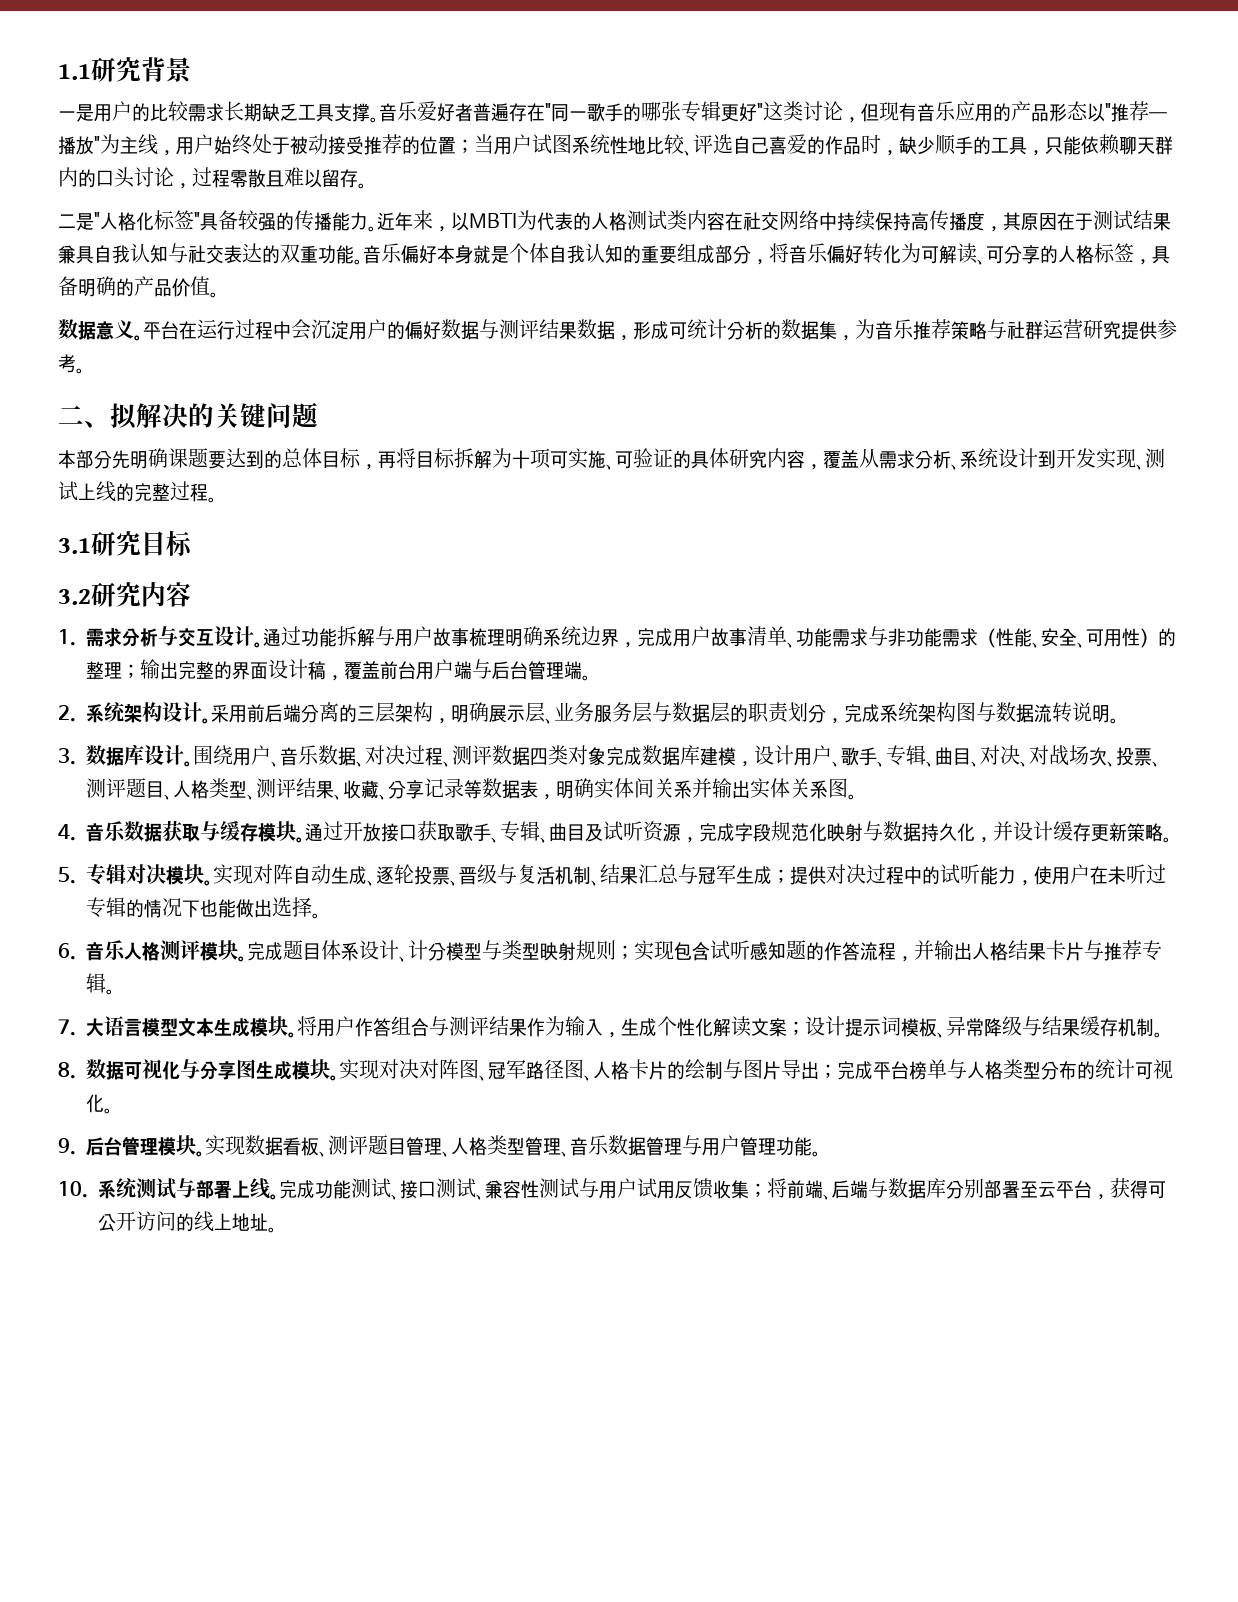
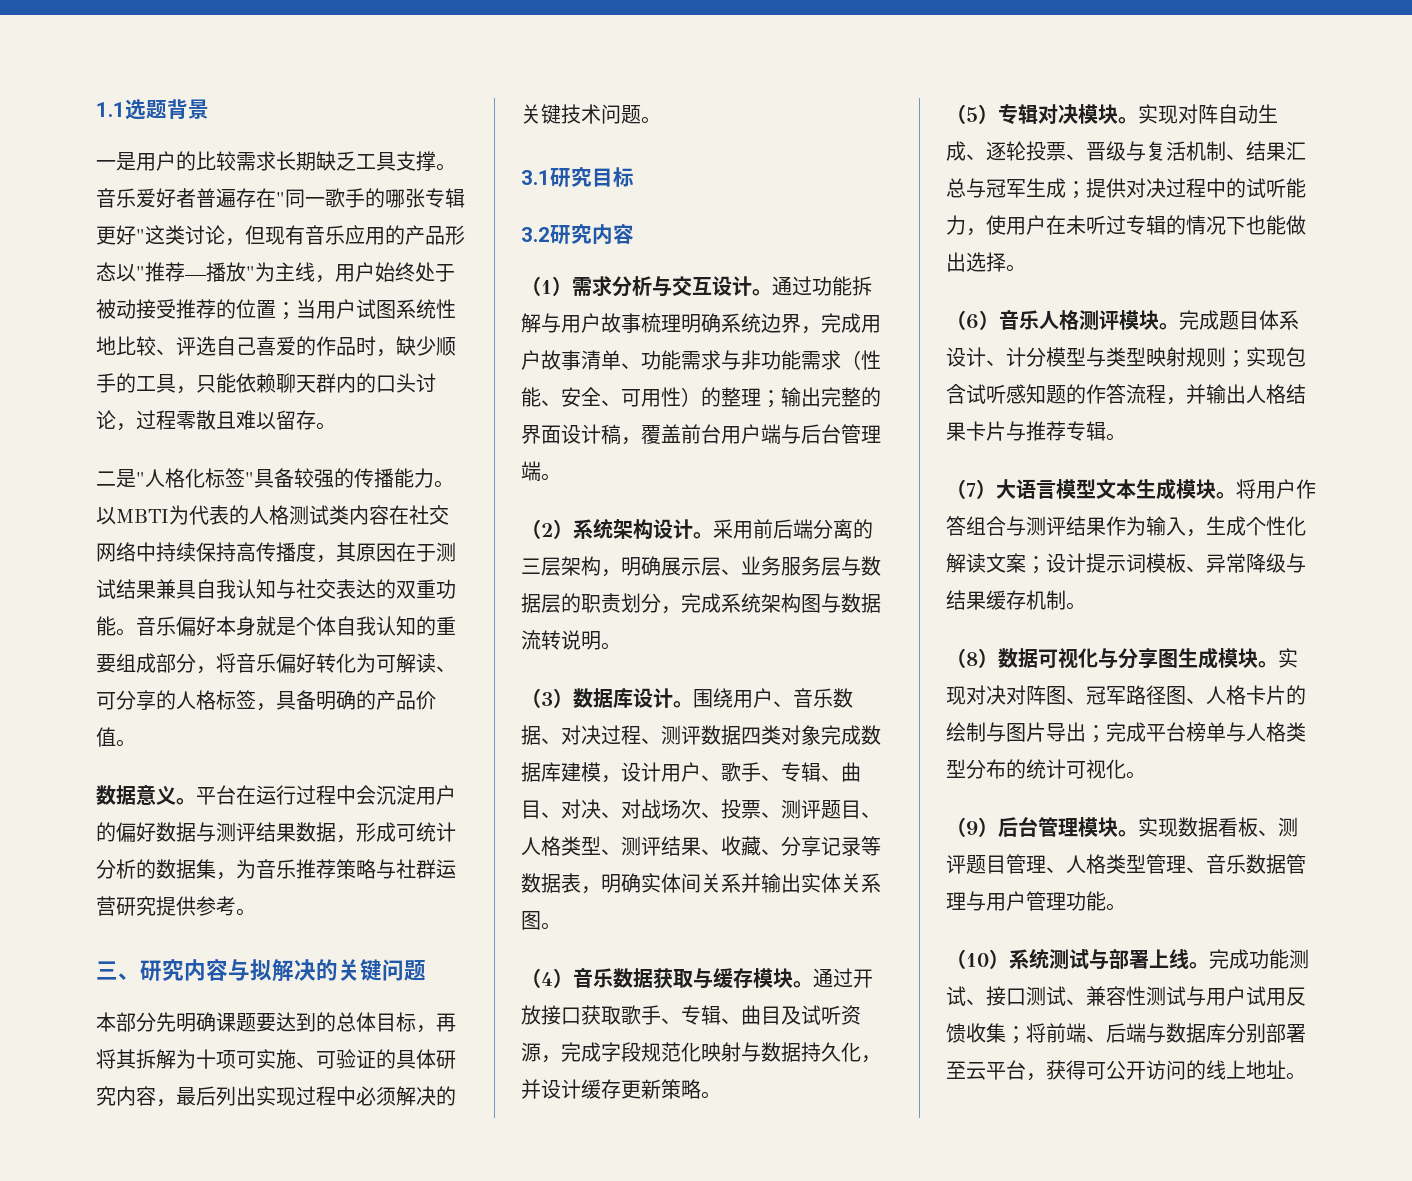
[91,57,141,82] 研究 -> [125,99,167,120] 选题
[377,210,451,232] 近年来， -> (454, 484) none
[58,405,110,428] 二、 -> [96,959,250,981] 三、研究内容与
[416,448,455,468] 目标 -> [116,1049,136,1069] 其
[823,448,1165,470] [58,481,208,502] 覆盖从需求分析、系统设计到开发实现、测试上线的完整过程 -> [176,1086,456,1106] [521,104,641,124] 最后列出实现过程中必须解决的关键技术问题
[58,629,76,646] 1. -> [521,276,572,296] （1）
[58,705,76,722] 2. -> [521,519,573,539] （2）
[58,748,76,765] 3. -> [521,688,573,708] （3）
[58,824,76,841] 4. -> [521,968,573,988] （4）
[58,867,76,884] 5. -> [946,104,998,124] （5）
[58,943,76,960] 6. -> [946,310,999,330] （6）
[58,1019,76,1036] 7. -> [946,479,996,499] （7）
[58,1062,76,1079] 8. -> [946,648,998,668] （8）
[58,1138,76,1155] 9. -> [946,817,998,837] （9）
[58,1181,88,1198] 10. -> [946,949,1009,969] （10）

